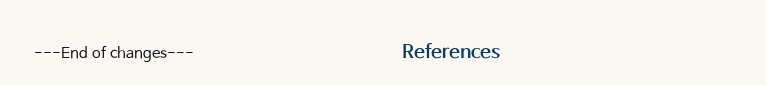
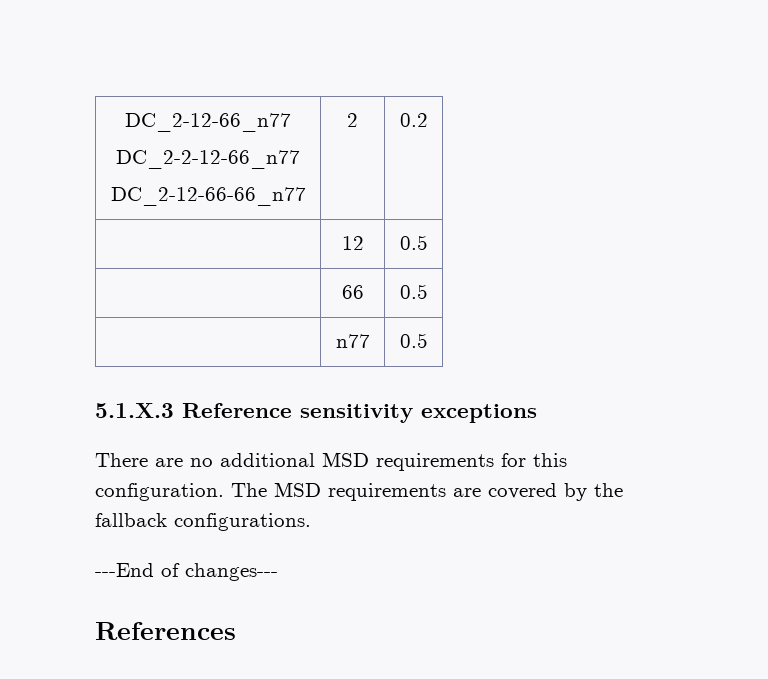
(34, 52) none -> [125,113,291,132] [116,150,300,169] [110,187,306,206] [347,113,358,127] [399,113,428,127] [341,236,364,250] [399,235,428,250] [341,285,364,299] [399,284,428,299] [335,334,370,348] [399,333,428,348] [95,403,537,423] [95,452,567,471] [95,482,623,501] [95,513,311,531] DC_2-12-66_n77 // DC_2-2-12-66_n77 // DC_2-12-66-66_n77 | 2 | 0.2 // | 12 | 0.5 // | 66 | 0.5 // | n77 | 0.5 // 5.1.X.3 Reference sensitivity exceptions // There are no additional MSD requirements for this configuration. The MSD requirements are covered by the fallback configurations. //

